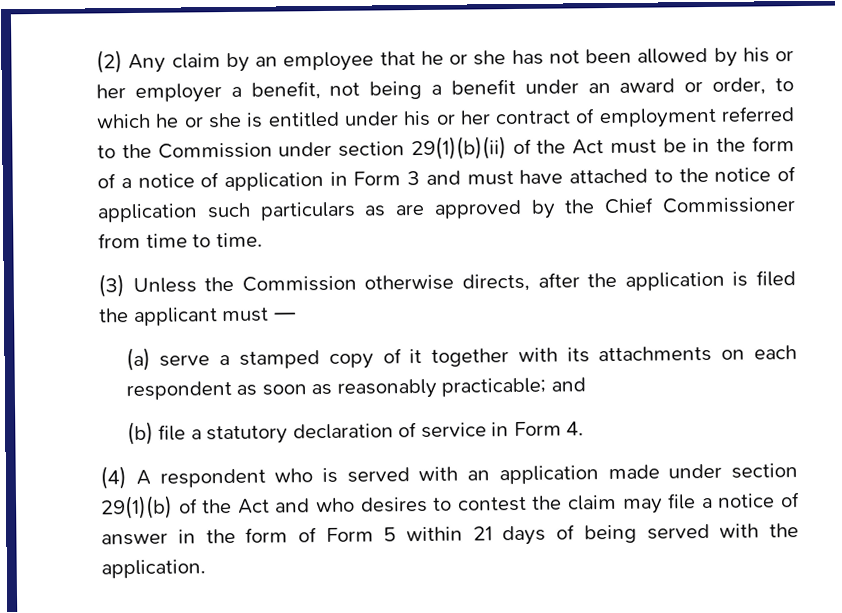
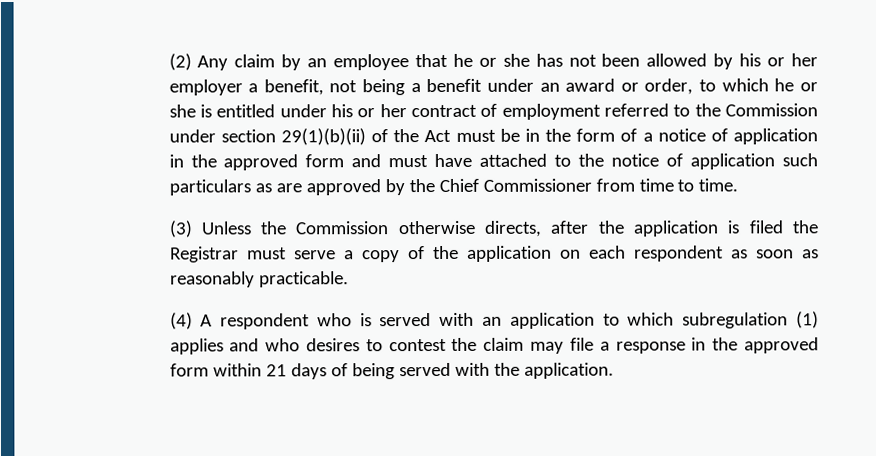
[353,170,421,186] Form 3 -> [190,154,345,171] the approved form
[133,307,297,327] [125,347,151,372] applicant must — // (a) -> [169,246,287,263] Registrar must
[238,350,320,369] stamped -> (354, 255) none
[409,345,713,367] it together with its attachments -> [432,245,552,262] the application
[441,377,586,397] [126,421,585,446] practicable; and // (b) file a statutory declaration of service in Form 4. -> [258,271,349,288] practicable.
[607,463,799,480] [100,495,270,520] made under section 29(1)(b) of the Act -> [602,311,820,329] [169,338,224,355] to which subregulation (1) applies
[717,492,801,508] [101,527,397,546] notice of answer in the form of Form 5 -> [615,337,819,354] [169,363,209,377] response in the approved form

